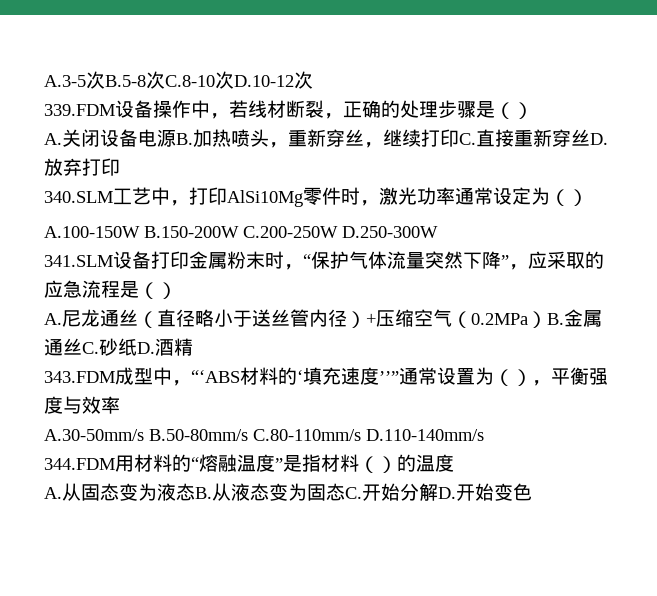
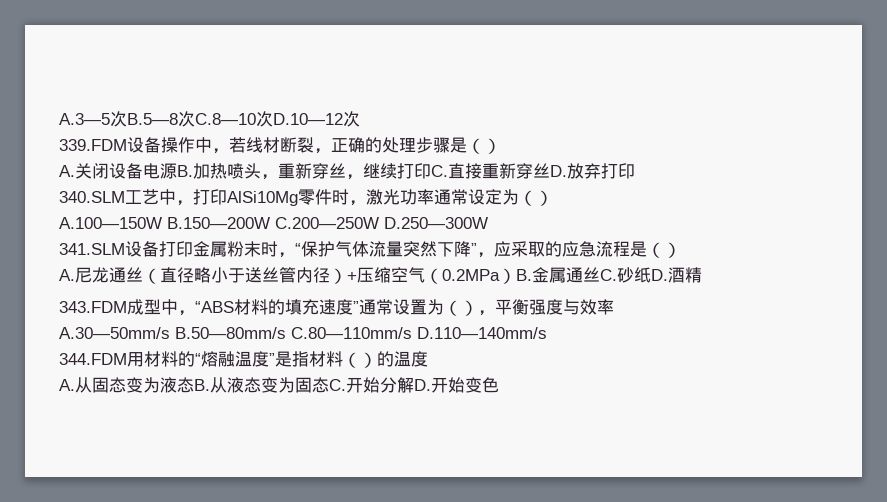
[44,71,294,89] A.3-5次B.5-8次C.8-10次D.10-12 -> [59,111,343,127] A.3—5次B.5—8次C.8—10次D.10—12
[44,226,438,238] A.100-150W B.150-200W C.200-250W D.250-300W -> [59,217,488,229] A.100—150W B.150—200W C.200—250W D.250—300W
[191,367,303,385] “‘ABS材料的‘ -> [195,299,285,315] “ABS材料的
[379,371,399,383] ’’” -> [353,301,359,313] ”
[44,429,484,441] A.30-50mm/s B.50-80mm/s C.80-110mm/s D.110-140mm/s -> [59,327,547,339] A.30—50mm/s B.50—80mm/s C.80—110mm/s D.110—140mm/s

